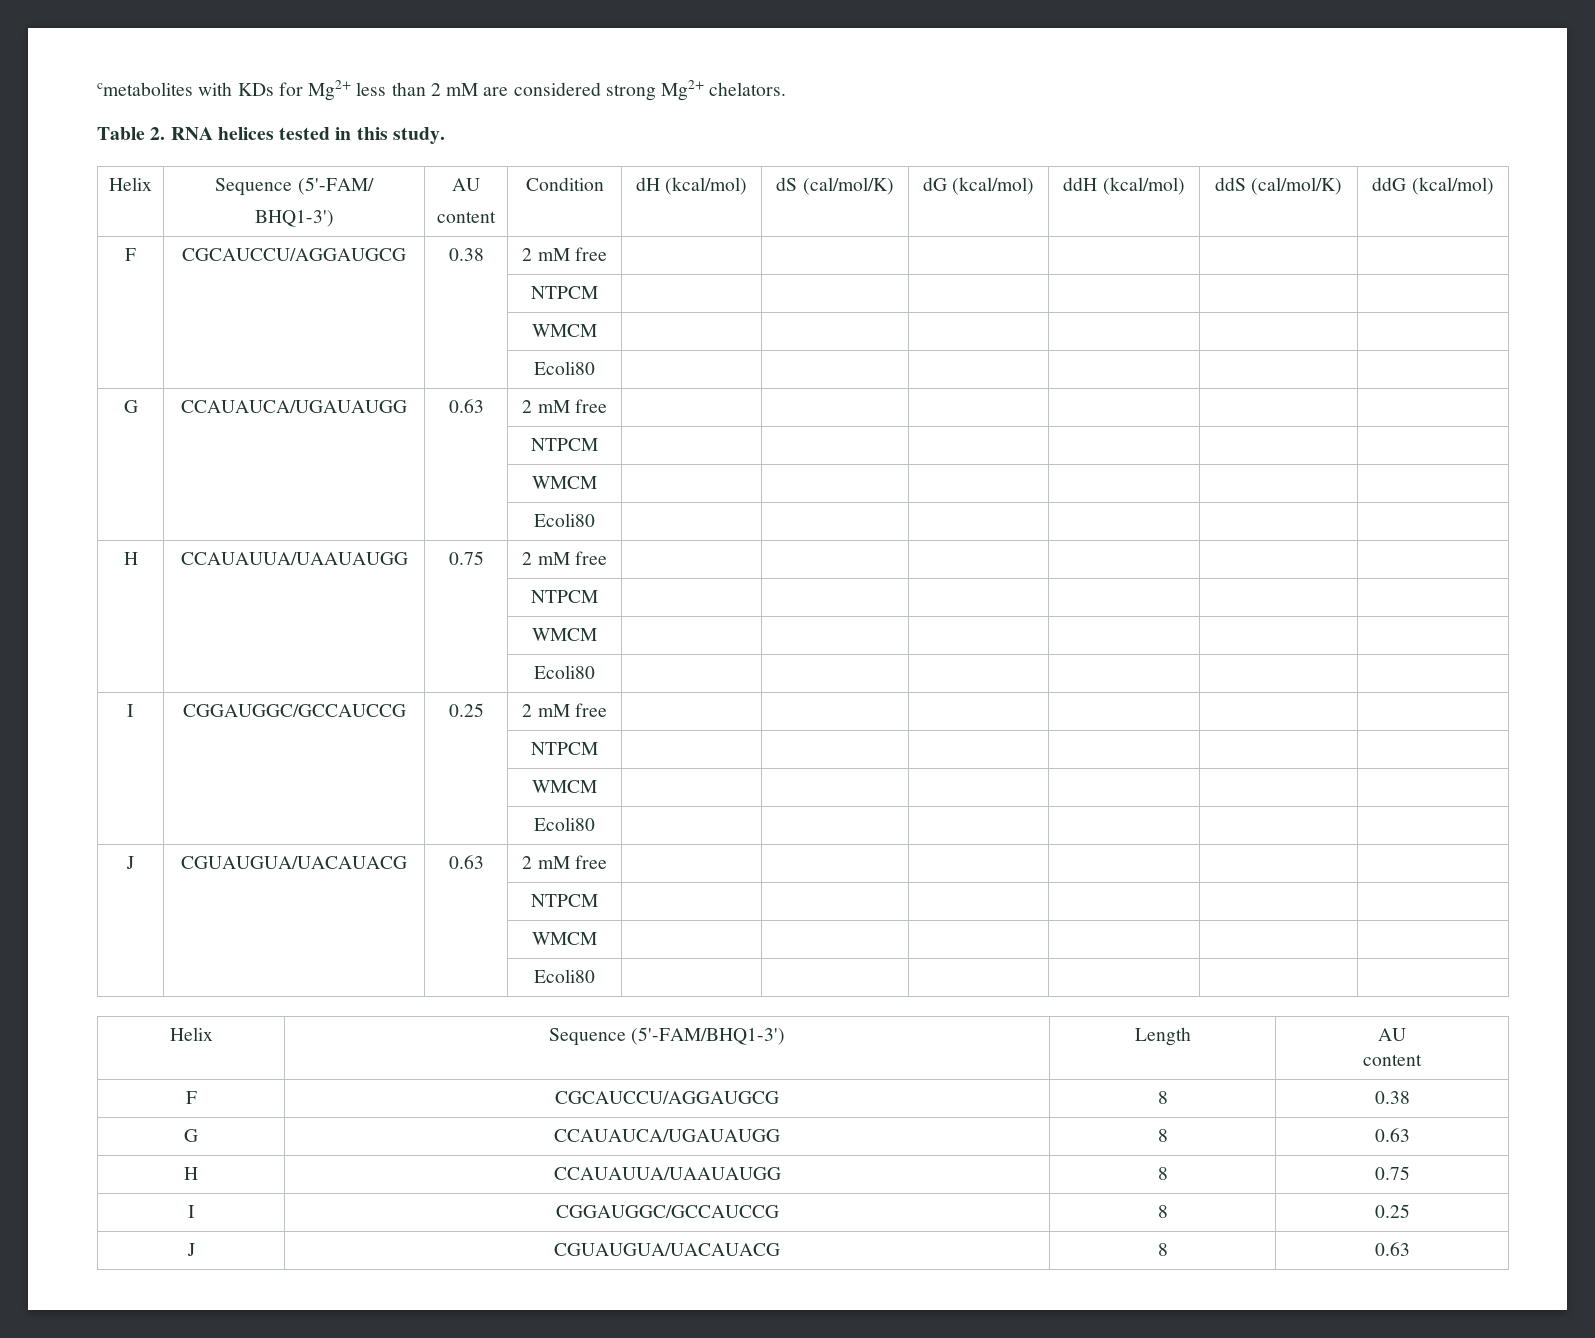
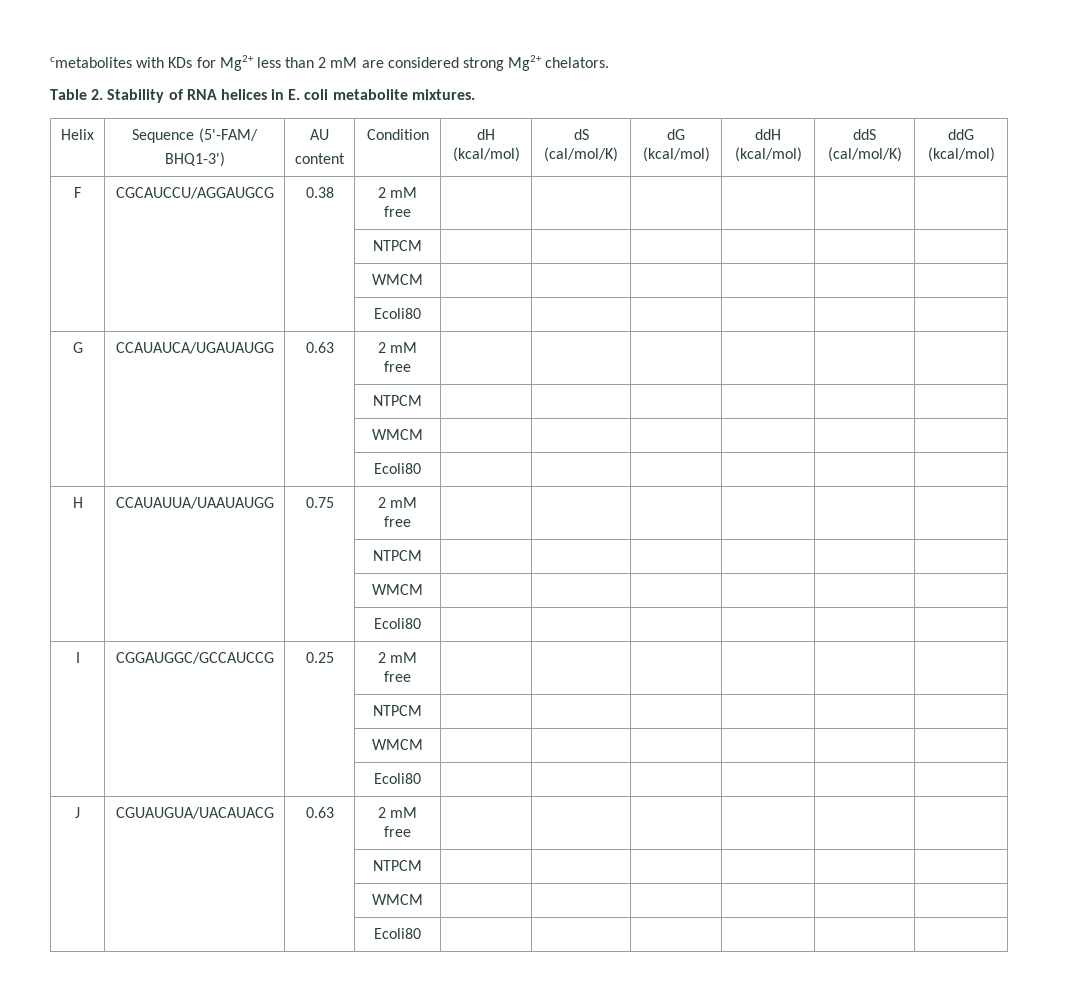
[170,127,445,144] RNA helices tested in this study. -> [107,89,475,103] Stability of RNA helices in E. coli metabolite mixtures.
[169,1027,213,1041] [548,1027,786,1046] [1134,1027,1191,1046] [1378,1028,1406,1041] [1363,1054,1422,1066] [185,1091,197,1104] [555,1091,779,1104] [1157,1091,1168,1104] [1374,1091,1410,1104] [184,1129,198,1142] [554,1129,780,1142] [1157,1129,1168,1142] [1374,1128,1410,1142] [184,1167,198,1180] [553,1167,781,1180] [1157,1167,1168,1180] [1374,1166,1410,1180] [187,1205,195,1218] [555,1205,779,1218] [1157,1205,1168,1218] [1374,1204,1410,1218] [186,1243,195,1256] [554,1243,780,1256] [1157,1243,1168,1256] [1374,1242,1410,1256] // Helix | Sequence (5'-FAM/BHQ1-3') | Length | AU // content // F | CGCAUCCU/AGGAUGCG | 8 | 0.38 // G | CCAUAUCA/UGAUAUGG | 8 | 0.63 // H | CCAUAUUA/UAAUAUGG | 8 | 0.75 // I | CGGAUGGC/GCCAUCCG | 8 | 0.25 // J | CGUAUGUA/UACAUACG | 8 | 0.63 -> (421, 933) none

